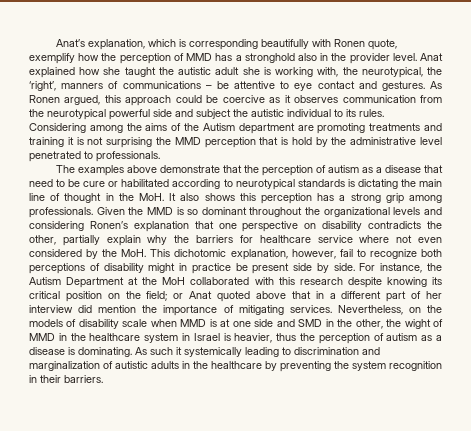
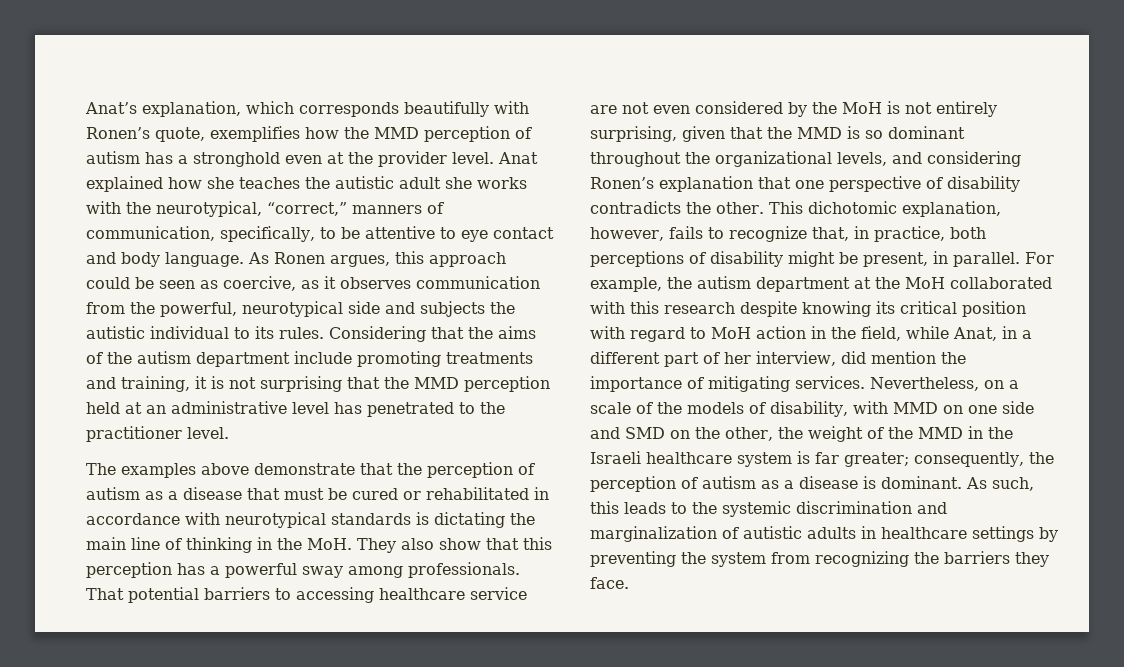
[178,39,397,50] [29,53,75,64] is corresponding beautifully with Ronen quote, exemplify -> [299,101,529,117] [86,126,300,142] corresponds beautifully with Ronen’s quote, exemplifies
[119,53,213,64] perception of MMD -> [374,126,532,142] [86,151,140,164] MMD perception of autism
[297,53,329,61] also in -> [285,152,344,164] even at
[124,67,156,77] taught -> [239,177,300,189] teaches
[263,67,442,78] [29,81,212,91] is working with, the neurotypical, the ‘right’, manners of communications – -> [477,177,527,189] [86,201,444,217] [86,226,336,242] works with the neurotypical, “correct,” manners of communication, specifically, to
[381,81,425,91] gestures. -> [121,252,244,267] body language.
[64,95,101,105] argued, -> [330,255,390,267] argues,
[222,95,265,103] coercive -> [159,276,296,291] seen as coercive,
[47,109,231,120] neurotypical powerful side and subject -> [160,301,485,317] powerful, neurotypical side and subjects
[89,125,123,133] among -> [431,327,464,339] that
[202,123,314,134] Autism department are -> [137,351,352,367] autism department include
[29,137,64,147] training -> [121,376,190,392] training,
[155,137,347,148] the MMD perception that is hold by the -> [347,376,550,392] [86,402,166,414] that the MMD perception held at an
(442, 141) none -> [334,402,362,414] has
[96,151,160,162] professionals. -> [480,402,505,414] [86,426,229,442] the practitioner level.
[29,179,233,189] need to be cure or habilitated according to -> [284,487,549,500] [86,512,220,525] must be cured or rehabilitated in accordance with
[64,193,102,203] thought -> [186,537,252,553] thinking
[169,193,442,204] [29,207,125,218] It also shows this perception has a strong grip among professionals. Given -> [357,537,552,553] [86,562,520,578] [86,587,527,603] [590,101,997,117] [590,126,763,142] They also show that this perception has a powerful sway among professionals. That potential barriers to accessing healthcare service are not even considered by the MoH is not entirely surprising, given that
[393,207,421,215] levels -> [837,152,887,166] levels,
[304,223,317,229] on -> [926,177,943,189] of
[29,235,442,246] [29,249,147,259] other, partially explain why the barriers for healthcare service where not even considered by the MoH. -> [716,202,764,214] other.
[339,249,353,257] fail -> [668,226,703,239] fails
(417, 254) none -> [811,226,945,242] that, in practice,
[179,263,443,274] [29,277,125,288] in practice be present side by side. For instance, the Autism Department -> [839,251,1054,267] [590,276,850,292] be present, in parallel. For example, the autism department
[107,291,311,302] on the field; or Anat quoted above that -> [590,326,997,342] with regard to MoH action in the field, while Anat,
[29,305,73,313] interview -> [756,351,836,366] interview,
[427,305,443,313] [29,319,231,329] the models of disability scale when MMD is at -> [1009,380,1019,389] [590,401,963,417] a scale of the models of disability, with MMD on
[325,319,334,327] in -> [670,430,690,439] on
[404,319,444,329] wight of -> [807,426,913,442] weight of the
(86, 337) none -> [590,451,641,464] Israeli
[182,333,297,343] in Israel is heavier, thus -> [797,451,1024,467] is far greater; consequently,
[78,347,291,357] dominating. As such it systemically leading to -> [881,476,1034,491] [590,501,791,517] dominant. As such, this leads to the systemic
[193,361,262,369] the healthcare -> [881,526,1034,542] healthcare settings
[389,361,442,371] [29,375,103,383] recognition in their barriers. -> [771,551,1049,567] [590,577,629,589] from recognizing the barriers they face.

